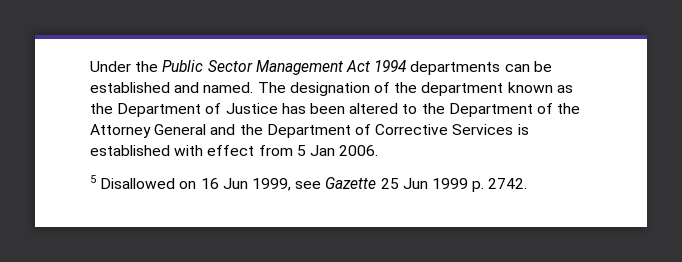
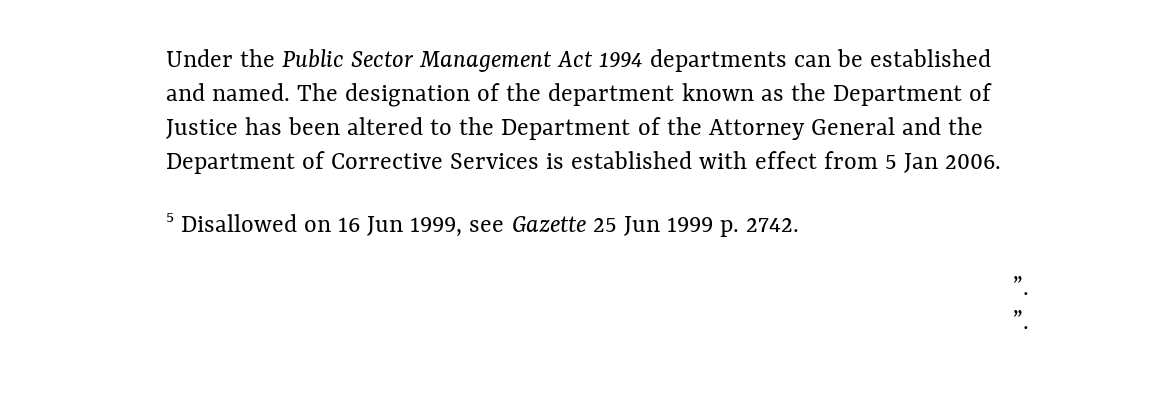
(528, 183) none -> [1013,276,1029,295] [1013,310,1029,329] // ”. // ”.

